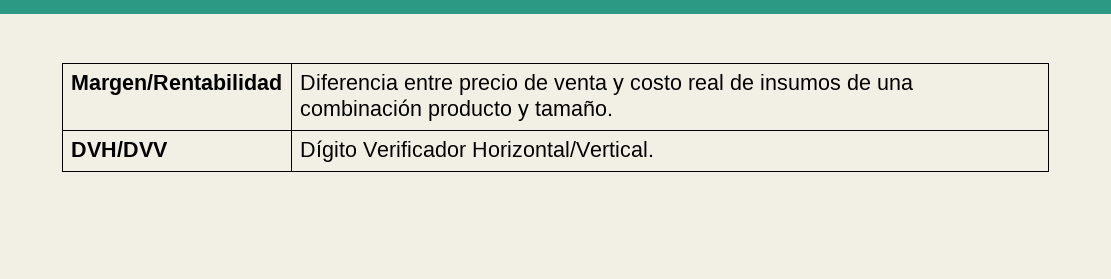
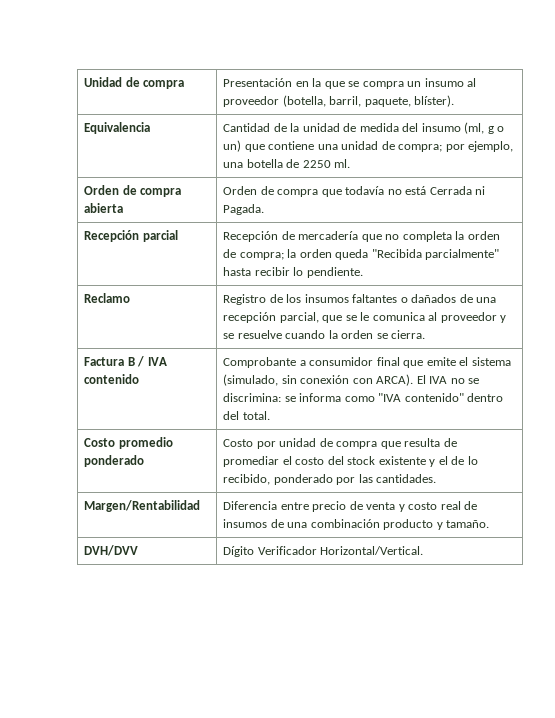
(70, 84) none -> [84,77,185,89] [223,78,477,89] [223,95,455,107] [84,122,151,134] [223,122,505,134] [223,140,514,152] [223,159,351,168] [84,185,182,197] [84,203,124,213] [223,186,486,197] [223,204,265,215] [84,230,178,242] [223,231,500,242] [223,249,500,260] [223,267,363,278] [84,293,131,303] [223,294,497,305] [223,312,507,323] [223,330,426,339] [84,356,167,367] [84,374,140,384] [223,357,511,368] [223,374,480,386] [223,393,504,402] [223,411,270,420] [84,437,173,449] [84,455,145,467] [223,438,457,449] [223,456,478,467] [223,474,437,485] Unidad de compra | Presentación en la que se compra un insumo al proveedor (botella, barril, paquete, blíster). // Equivalencia | Cantidad de la unidad de medida del insumo (ml, g o un) que contiene una unidad de compra; por ejemplo, una botella de 2250 ml. // Orden de compra abierta | Orden de compra que todavía no está Cerrada ni Pagada. // Recepción parcial | Recepción de mercadería que no completa la orden de compra; la orden queda "Recibida parcialmente" hasta recibir lo pendiente. // Reclamo | Registro de los insumos faltantes o dañados de una recepción parcial, que se le comunica al proveedor y se resuelve cuando la orden se cierra. // Factura B / IVA contenido | Comprobante a consumidor final que emite el sistema (simulado, sin conexión con ARCA). El IVA no se discrimina: se informa como "IVA contenido" dentro del total. // Costo promedio ponderado | Costo por unidad de compra que resulta de promediar el costo del stock existente y el de lo recibido, ponderado por las cantidades. //

